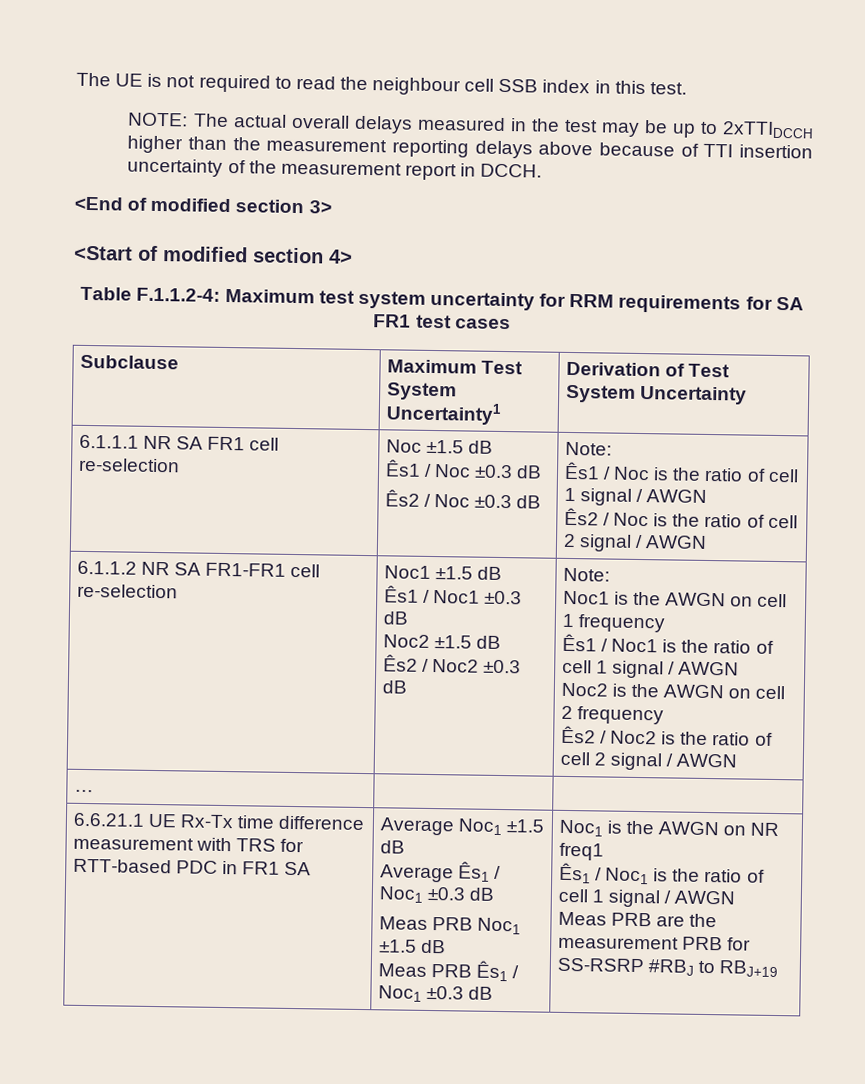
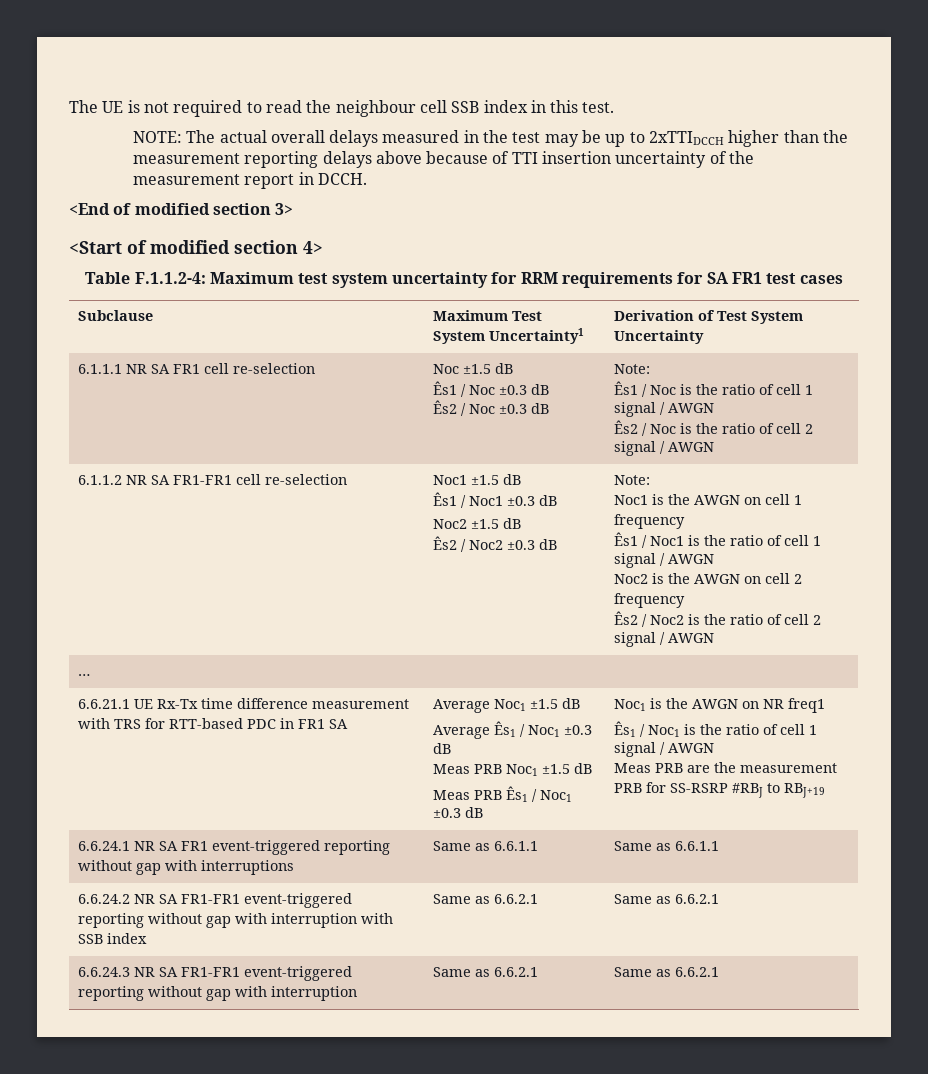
(779, 969) none -> [77,840,390,855] [77,860,294,875] [432,841,538,851] [613,841,719,851] [77,893,352,908] [77,913,393,928] [77,933,147,944] [432,894,538,904] [613,894,719,904] [77,966,352,981] [77,986,357,1001] [432,967,538,977] [613,967,719,977] // 6.6.24.1 NR SA FR1 event-triggered reporting without gap with interruptions | Same as 6.6.1.1 | Same as 6.6.1.1 // 6.6.24.2 NR SA FR1-FR1 event-triggered reporting without gap with interruption with SSB index | Same as 6.6.2.1 | Same as 6.6.2.1 // 6.6.24.3 NR SA FR1-FR1 event-triggered reporting without gap with interruption | Same as 6.6.2.1 | Same as 6.6.2.1

